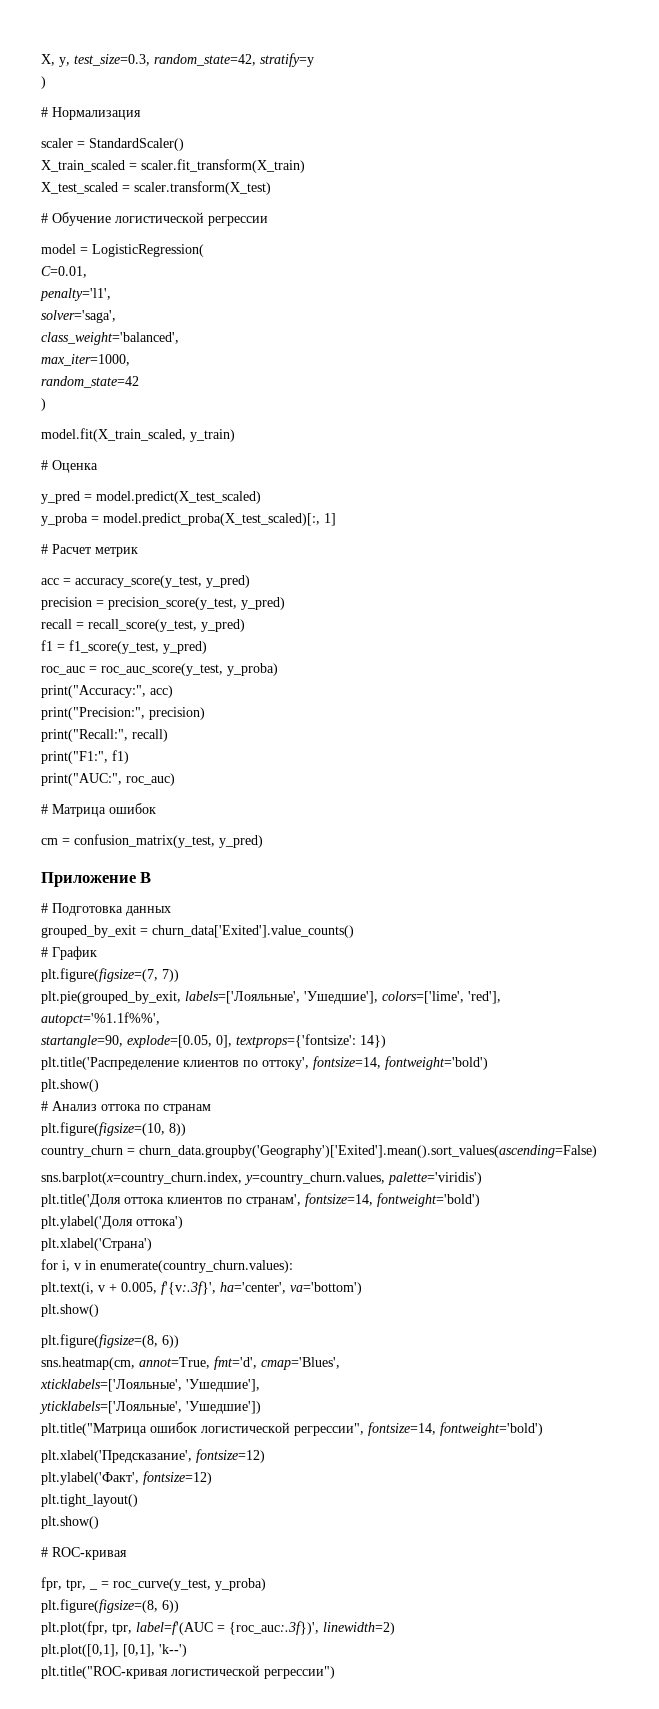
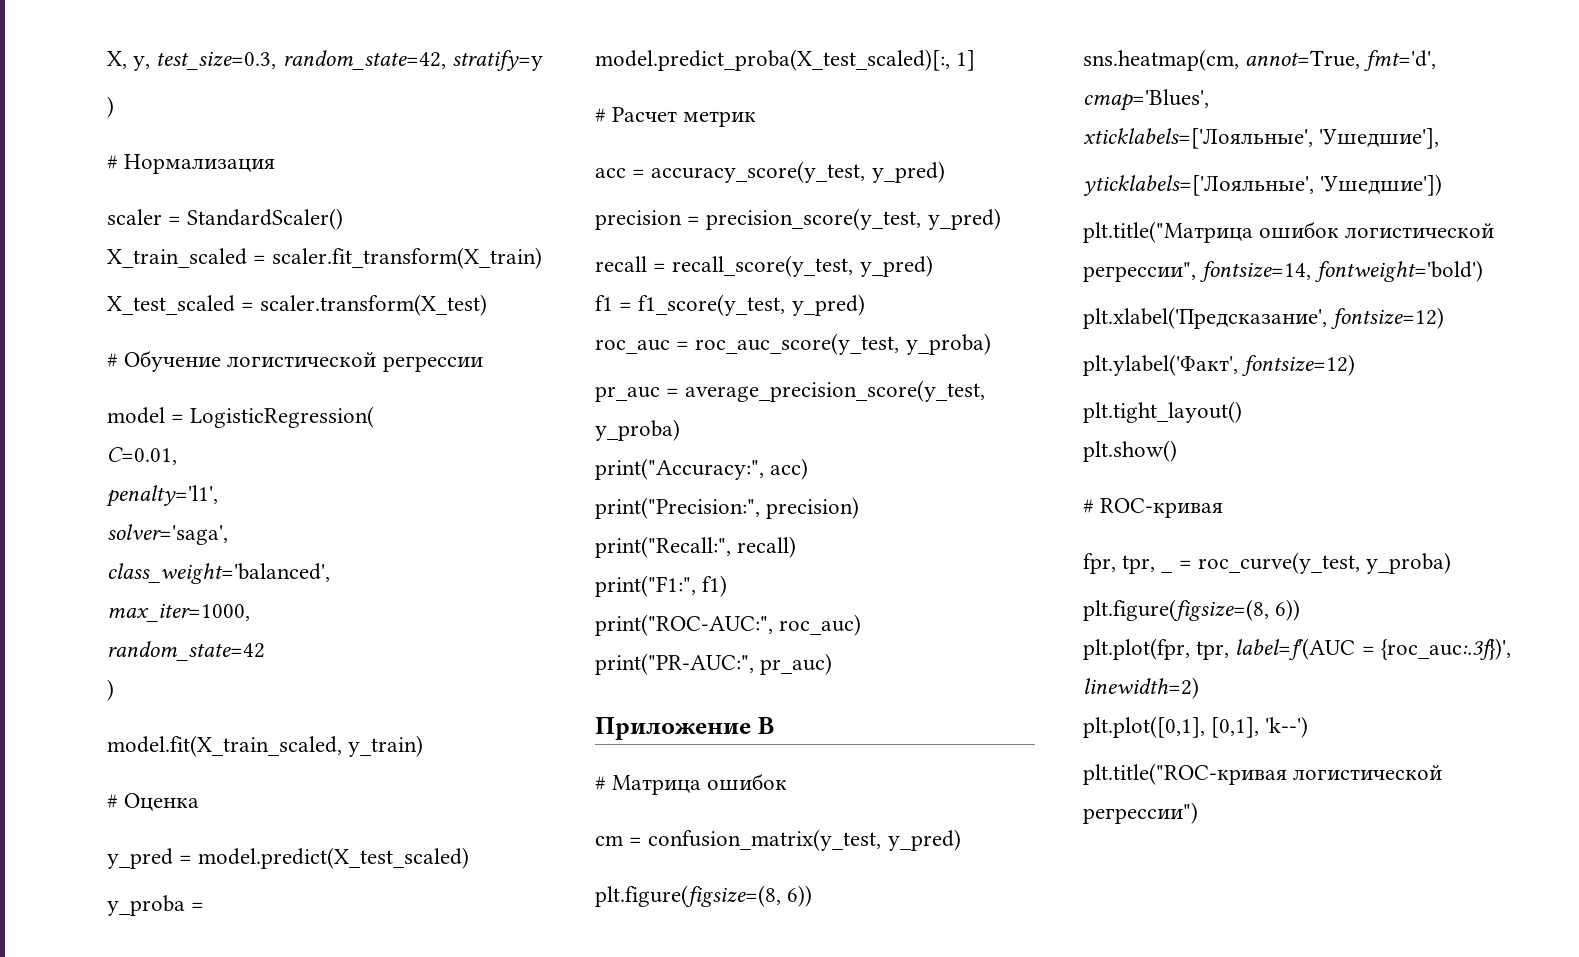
(278, 669) none -> [595,380,986,402] [595,419,680,441] // pr_auc = average_precision_score(y_test, y_proba)
[41,773,122,786] print("AUC:", -> [595,614,773,636] print("ROC-AUC:",
(175, 779) none -> [595,653,833,675] [595,717,775,740] // print("PR-AUC:", pr_auc) // Приложение В
[41,872,152,887] [41,903,171,916] [41,925,354,938] [41,946,97,960] [41,968,179,982] [41,991,501,1004] [41,1012,160,1026] [41,1034,386,1048] [41,1056,488,1070] [41,1079,99,1092] [41,1101,211,1114] [41,1122,186,1136] [41,1145,597,1158] [41,1172,482,1185] [41,1193,480,1207] [41,1216,183,1229] [41,1238,152,1251] [41,1259,293,1273] [41,1281,362,1295] [41,1304,99,1317] // Приложение В // # Подготовка данных // grouped_by_exit = churn_data['Exited'].value_counts() // # График // plt.figure(figsize=(7, 7)) // plt.pie(grouped_by_exit, labels=['Лояльные', 'Ушедшие'], colors=['lime', 'red'], autopct='%1.1f%%', // startangle=90, explode=[0.05, 0], textprops={'fontsize': 14}) // plt.title('Распределение клиентов по оттоку', fontsize=14, fontweight='bold') // plt.show() // # Анализ оттока по странам // plt.figure(figsize=(10, 8)) // country_churn = churn_data.groupby('Geography')['Exited'].mean().sort_values(ascending=False) // sns.barplot(x=country_churn.index, y=country_churn.values, palette='viridis') // plt.title('Доля оттока клиентов по странам', fontsize=14, fontweight='bold') // plt.ylabel('Доля оттока') // plt.xlabel('Страна') // for i, v in enumerate(country_churn.values): // plt.text(i, v + 0.005, f'{v:.3f}', ha='center', va='bottom') // plt.show() -> (961, 840) none

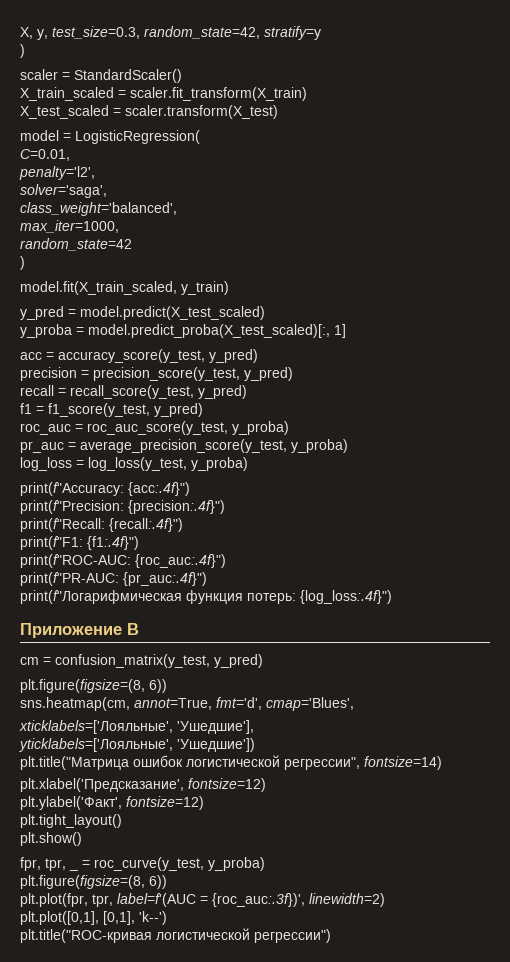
[107,154,276,174] // # Нормализация -> (25, 51) none
[107,350,483,372] // # Обучение логистической регрессии -> (278, 112) none
[106,485,218,507] penalty='l1', -> [19,166,95,180] penalty='l2',
[107,793,200,812] // # Оценка -> (229, 288) none
[595,107,757,127] // # Расчет метрик -> (346, 331) none
[595,458,809,480] [595,497,860,519] [595,536,797,558] [595,575,728,597] [595,614,862,636] [595,653,833,675] print("Accuracy:", acc) // print("Precision:", precision) // print("Recall:", recall) // print("F1:", f1) // print("ROC-AUC:", roc_auc) // print("PR-AUC:", pr_auc) -> [20,457,248,471] [20,482,190,496] [20,500,225,514] [20,518,183,532] [20,536,139,550] [20,554,226,568] [20,572,207,586] [20,590,392,604] log_loss = log_loss(y_test, y_proba) // print(f"Accuracy: {acc:.4f}") // print(f"Precision: {precision:.4f}") // print(f"Recall: {recall:.4f}") // print(f"F1: {f1:.4f}") // print(f"ROC-AUC: {roc_auc:.4f}") // print(f"PR-AUC: {pr_auc:.4f}") // print(f"Логарифмическая функция потерь: {log_loss:.4f}")
[595,773,788,795] // # Матрица ошибок -> (139, 629) none
[1200,260,1484,282] fontsize=14, fontweight='bold') -> [364,756,442,770] fontsize=14)
[1083,498,1224,518] // # ROC-кривая -> (82, 839) none

